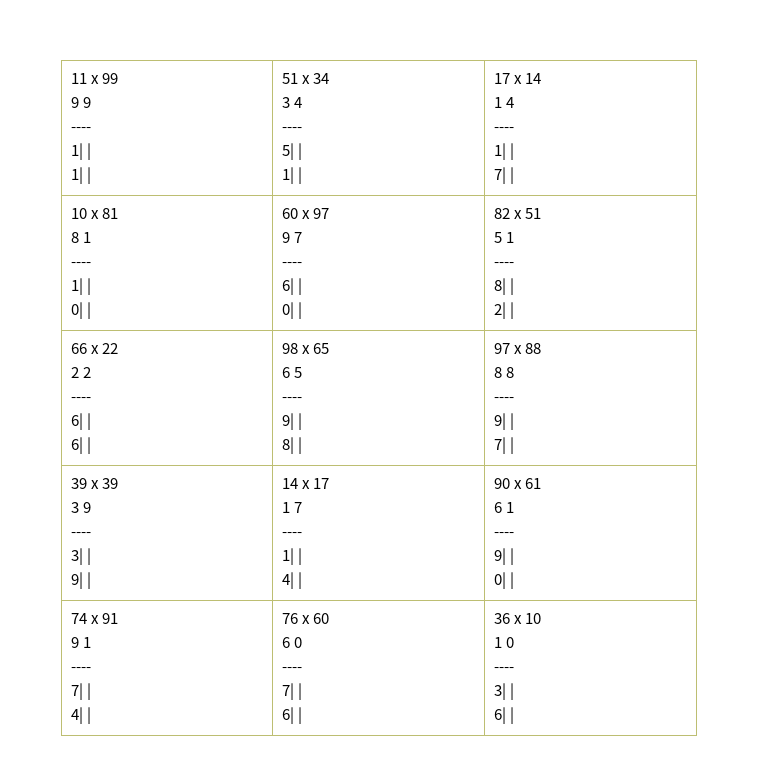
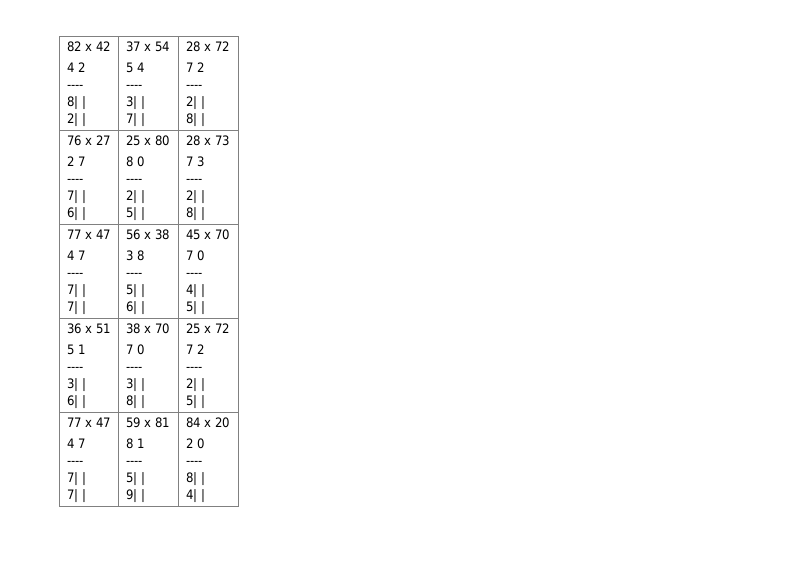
[71,73,119,84] [71,97,92,108] [71,127,92,132] [71,143,92,160] [71,167,92,184] [282,73,330,84] [282,97,303,108] [282,127,303,132] [282,143,303,160] [282,167,303,184] [494,73,542,84] [494,97,515,108] [494,127,515,132] [494,143,515,160] [494,167,515,184] [71,208,119,219] [71,232,92,243] [71,262,92,267] [71,278,92,295] [71,302,92,319] [282,208,330,219] [282,232,303,243] [282,262,303,267] [282,278,303,295] [282,302,303,319] [494,208,542,219] [494,232,515,243] 11 x 99 // 9 9 // ---- // 1| | // 1| | | 51 x 34 // 3 4 // ---- // 5| | // 1| | | 17 x 14 // 1 4 // ---- // 1| | // 7| | // 10 x 81 // 8 1 // ---- // 1| | // 0| | | 60 x 97 // 9 7 // ---- // 6| | // 0| | | 82 x 51 // 5 1 -> [66,41,110,52] [66,62,85,72] 82 x 42 // 4 2
[71,343,119,354] [71,367,92,378] [71,397,92,402] [71,413,92,430] [71,437,92,454] [282,343,330,354] [282,367,303,378] [282,397,303,402] [282,413,303,430] [282,437,303,454] [494,343,542,354] [494,367,515,378] [494,397,515,402] [494,413,515,430] [494,437,515,454] [71,478,119,489] [71,502,92,513] [71,532,92,537] [71,548,92,565] [71,572,92,589] [282,478,330,489] [282,502,303,513] [282,532,303,537] [282,548,303,565] [282,572,303,589] [494,478,542,489] [494,502,515,513] [494,532,515,537] [494,548,515,565] [494,572,515,589] [71,613,119,624] [71,637,92,648] [71,667,92,672] [71,683,92,700] [71,707,92,724] [282,613,330,624] [282,637,303,648] // 66 x 22 // 2 2 // ---- // 6| | // 6| | | 98 x 65 // 6 5 // ---- // 9| | // 8| | | 97 x 88 // 8 8 // ---- // 9| | // 7| | // 39 x 39 // 3 9 // ---- // 3| | // 9| | | 14 x 17 // 1 7 // ---- // 1| | // 4| | | 90 x 61 // 6 1 // ---- // 9| | // 0| | // 74 x 91 // 9 1 // ---- // 7| | // 4| | | 76 x 60 // 6 0 -> [125,41,169,52] [125,62,144,73] [125,84,142,89] [125,96,145,110] [125,113,145,127] [185,41,229,52] [185,62,204,72] [185,84,202,89] [185,96,205,110] [185,113,205,127] [66,135,110,146] [66,156,85,166] | 37 x 54 // 5 4 // ---- // 3| | // 7| | | 28 x 72 // 7 2 // ---- // 2| | // 8| | // 76 x 27 // 2 7
[494,613,542,624] [494,637,515,648] 36 x 10 // 1 0 -> [125,135,169,146] [125,156,144,167] [125,178,142,183] [125,190,145,204] [125,207,145,221] [185,135,229,146] [185,156,204,167] [185,178,202,183] [185,190,205,204] [185,207,205,221] [66,229,110,239] [66,250,85,260] [66,272,83,277] [66,284,86,298] [66,301,86,315] [125,229,169,240] [125,250,144,261] [125,272,142,277] [125,284,145,298] [125,301,145,315] [185,229,229,240] [185,250,204,261] [185,272,202,277] [185,284,205,298] [185,301,205,315] [66,323,110,334] [66,344,85,355] 25 x 80 // 8 0 // ---- // 2| | // 5| | | 28 x 73 // 7 3 // ---- // 2| | // 8| | // 77 x 47 // 4 7 // ---- // 7| | // 7| | | 56 x 38 // 3 8 // ---- // 5| | // 6| | | 45 x 70 // 7 0 // ---- // 4| | // 5| | // 36 x 51 // 5 1
(515, 715) none -> [125,323,169,334] [125,344,144,355] [125,366,142,371] [125,378,145,392] [125,395,145,409] [185,323,229,334] [185,344,204,354] [185,366,202,371] [185,378,205,392] [185,395,205,409] [66,417,110,427] [66,438,85,448] [66,460,83,465] [66,472,86,486] [66,489,86,503] [125,417,169,428] [125,438,144,449] [125,460,142,465] [125,472,145,486] [125,489,145,503] [185,417,229,428] [185,438,204,449] [185,460,202,465] [185,472,205,486] [185,489,205,503] | 38 x 70 // 7 0 // ---- // 3| | // 8| | | 25 x 72 // 7 2 // ---- // 2| | // 5| | // 77 x 47 // 4 7 // ---- // 7| | // 7| | | 59 x 81 // 8 1 // ---- // 5| | // 9| | | 84 x 20 // 2 0 // ---- // 8| | // 4| |

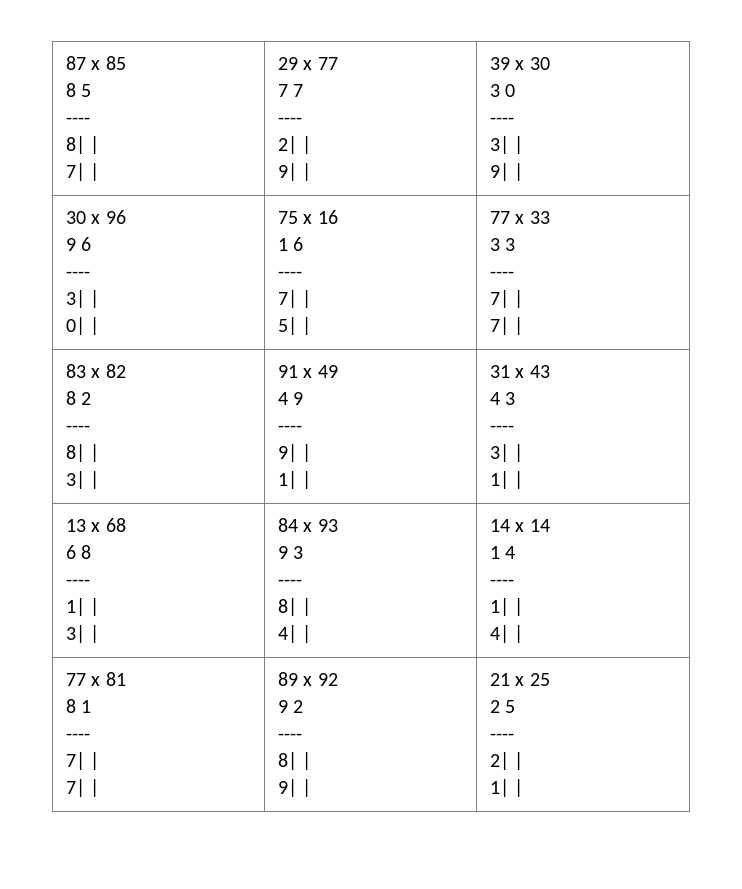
[66,41,110,52] [66,62,85,72] [66,84,83,89] [66,96,86,110] [66,113,86,127] [125,41,169,52] [125,62,144,73] [125,84,142,89] [125,96,145,110] [125,113,145,127] [185,41,229,52] [185,62,204,72] [185,84,202,89] [185,96,205,110] [185,113,205,127] [66,135,110,146] [66,156,85,166] [66,178,83,183] [66,190,86,204] [66,207,86,221] [125,135,169,146] [125,156,144,167] [125,178,142,183] [125,190,145,204] [125,207,145,221] [185,135,229,146] [185,156,204,167] [185,178,202,183] [185,190,205,204] [185,207,205,221] [66,229,110,239] [66,250,85,260] [66,272,83,277] [66,284,86,298] [66,301,86,315] [125,229,169,240] [125,250,144,261] [125,272,142,277] [125,284,145,298] [125,301,145,315] [185,229,229,240] [185,250,204,261] [185,272,202,277] [185,284,205,298] [185,301,205,315] [66,323,110,334] [66,344,85,355] [66,366,83,371] [66,378,86,392] [66,395,86,409] [125,323,169,334] [125,344,144,355] [125,366,142,371] [125,378,145,392] [125,395,145,409] [185,323,229,334] [185,344,204,354] [185,366,202,371] [185,378,205,392] [185,395,205,409] [66,417,110,427] [66,438,85,448] [66,460,83,465] [66,472,86,486] [66,489,86,503] [125,417,169,428] [125,438,144,449] [125,460,142,465] [125,472,145,486] [125,489,145,503] [185,417,229,428] [185,438,204,449] [185,460,202,465] [185,472,205,486] [185,489,205,503] 82 x 42 // 4 2 // ---- // 8| | // 2| | | 37 x 54 // 5 4 // ---- // 3| | // 7| | | 28 x 72 // 7 2 // ---- // 2| | // 8| | // 76 x 27 // 2 7 // ---- // 7| | // 6| | | 25 x 80 // 8 0 // ---- // 2| | // 5| | | 28 x 73 // 7 3 // ---- // 2| | // 8| | // 77 x 47 // 4 7 // ---- // 7| | // 7| | | 56 x 38 // 3 8 // ---- // 5| | // 6| | | 45 x 70 // 7 0 // ---- // 4| | // 5| | // 36 x 51 // 5 1 // ---- // 3| | // 6| | | 38 x 70 // 7 0 // ---- // 3| | // 8| | | 25 x 72 // 7 2 // ---- // 2| | // 5| | // 77 x 47 // 4 7 // ---- // 7| | // 7| | | 59 x 81 // 8 1 // ---- // 5| | // 9| | | 84 x 20 // 2 0 // ---- // 8| | // 4| | -> [65,56,126,70] [65,83,92,97] [65,117,90,124] [65,136,100,154] [65,163,100,181] [277,57,338,70] [277,84,304,97] [277,117,302,124] [277,136,312,154] [277,163,312,181] [489,57,550,70] [489,84,516,97] [489,117,514,124] [489,136,524,154] [489,163,524,181] [65,210,126,224] [65,237,92,251] [65,271,90,278] [65,290,100,308] [65,317,100,335] [277,210,338,224] [277,237,304,251] [277,271,302,278] [277,290,312,308] [277,317,312,335] [489,211,550,224] [489,238,516,251] [489,271,514,278] [489,290,524,308] [489,317,524,335] [65,364,126,378] [65,391,92,405] [65,425,90,432] [65,444,100,462] [65,471,100,489] [277,365,338,378] [277,392,304,405] [277,425,302,432] [277,444,312,462] [277,471,312,489] [489,365,550,378] [489,392,516,405] [489,425,514,432] [489,444,524,462] [489,471,524,489] [65,518,126,532] [65,545,92,559] [65,579,90,586] [65,598,100,616] [65,625,100,643] [277,518,338,532] [277,546,304,559] [277,579,302,586] [277,598,312,616] [277,625,312,643] [489,519,550,532] [489,546,516,559] [489,579,514,586] [489,598,524,616] [489,625,524,643] [65,672,126,686] [65,699,92,713] [65,733,90,740] [65,752,100,770] [65,779,100,797] [277,672,338,686] [277,700,304,713] [277,733,302,740] [277,752,312,770] [277,779,312,797] [489,673,550,686] [489,700,516,713] [489,733,514,740] [489,752,524,770] [489,779,524,797] 87 x 85 // 8 5 // ---- // 8| | // 7| | | 29 x 77 // 7 7 // ---- // 2| | // 9| | | 39 x 30 // 3 0 // ---- // 3| | // 9| | // 30 x 96 // 9 6 // ---- // 3| | // 0| | | 75 x 16 // 1 6 // ---- // 7| | // 5| | | 77 x 33 // 3 3 // ---- // 7| | // 7| | // 83 x 82 // 8 2 // ---- // 8| | // 3| | | 91 x 49 // 4 9 // ---- // 9| | // 1| | | 31 x 43 // 4 3 // ---- // 3| | // 1| | // 13 x 68 // 6 8 // ---- // 1| | // 3| | | 84 x 93 // 9 3 // ---- // 8| | // 4| | | 14 x 14 // 1 4 // ---- // 1| | // 4| | // 77 x 81 // 8 1 // ---- // 7| | // 7| | | 89 x 92 // 9 2 // ---- // 8| | // 9| | | 21 x 25 // 2 5 // ---- // 2| | // 1| |

